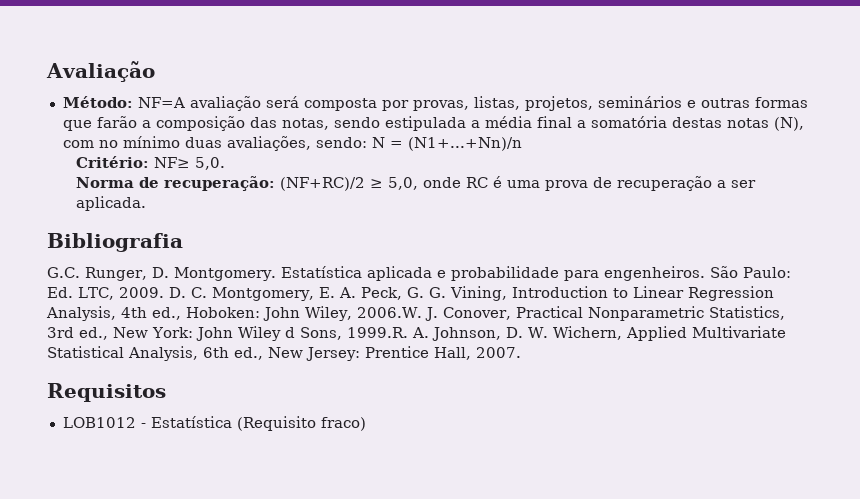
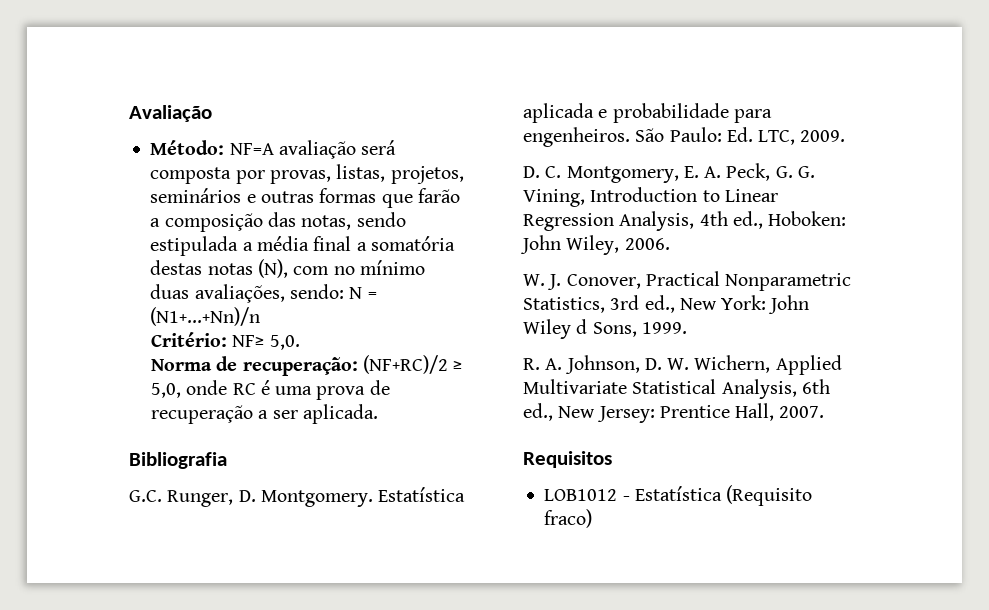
(164, 292) none -> (846, 136) //
[356,307,422,318] 2006.W. -> [624,238,670,250] [523,274,545,286] 2006. // W.
[346,327,408,338] 1999.R. -> [641,322,687,334] [523,358,540,370] 1999. // R.

